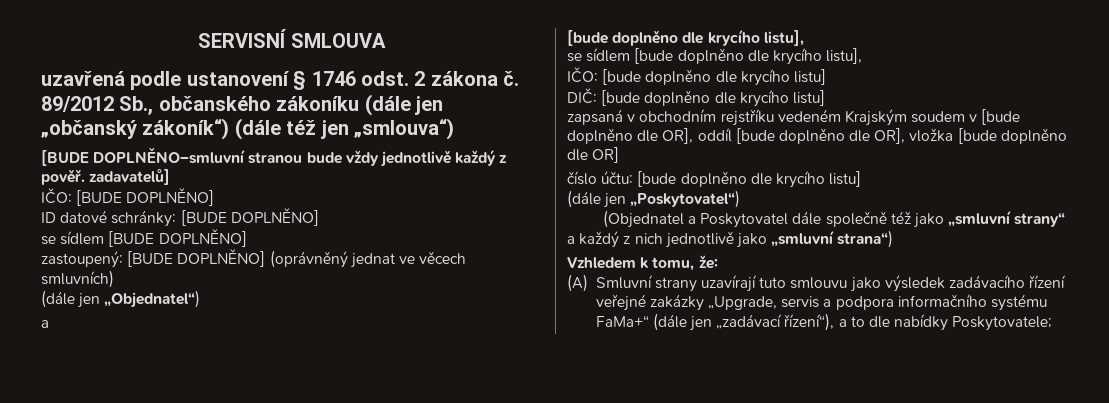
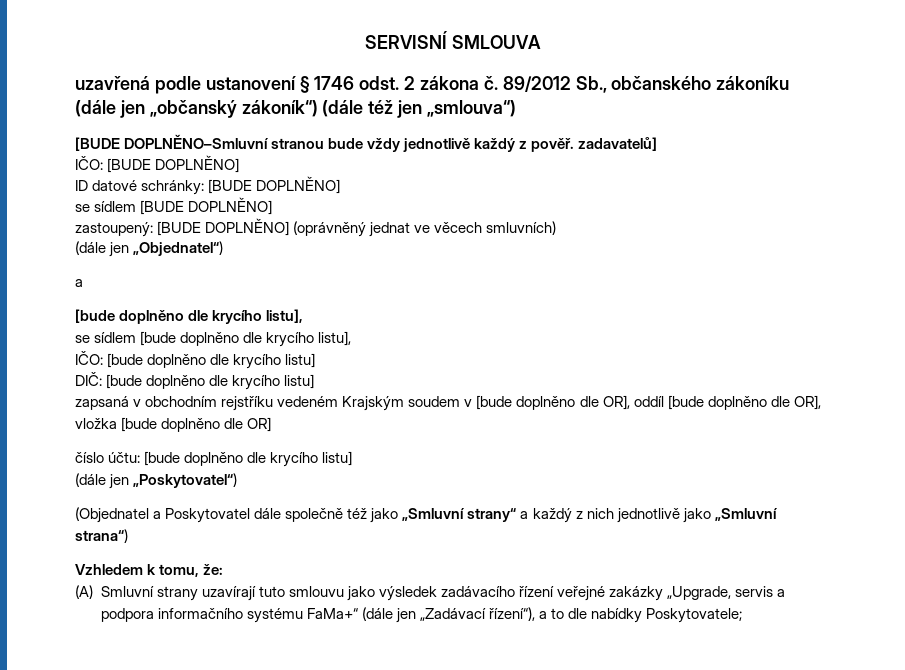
[93,147,246,164] DOPLNĚNO–smluvní -> [124,134,270,149] DOPLNĚNO–Smluvní
[948,210,1012,227] „smluvní -> [402,508,466,521] „Smluvní
[771,230,835,247] „smluvní -> [714,508,778,521] „Smluvní
[716,314,783,329] „zadávací -> [419,608,486,621] „Zadávací

